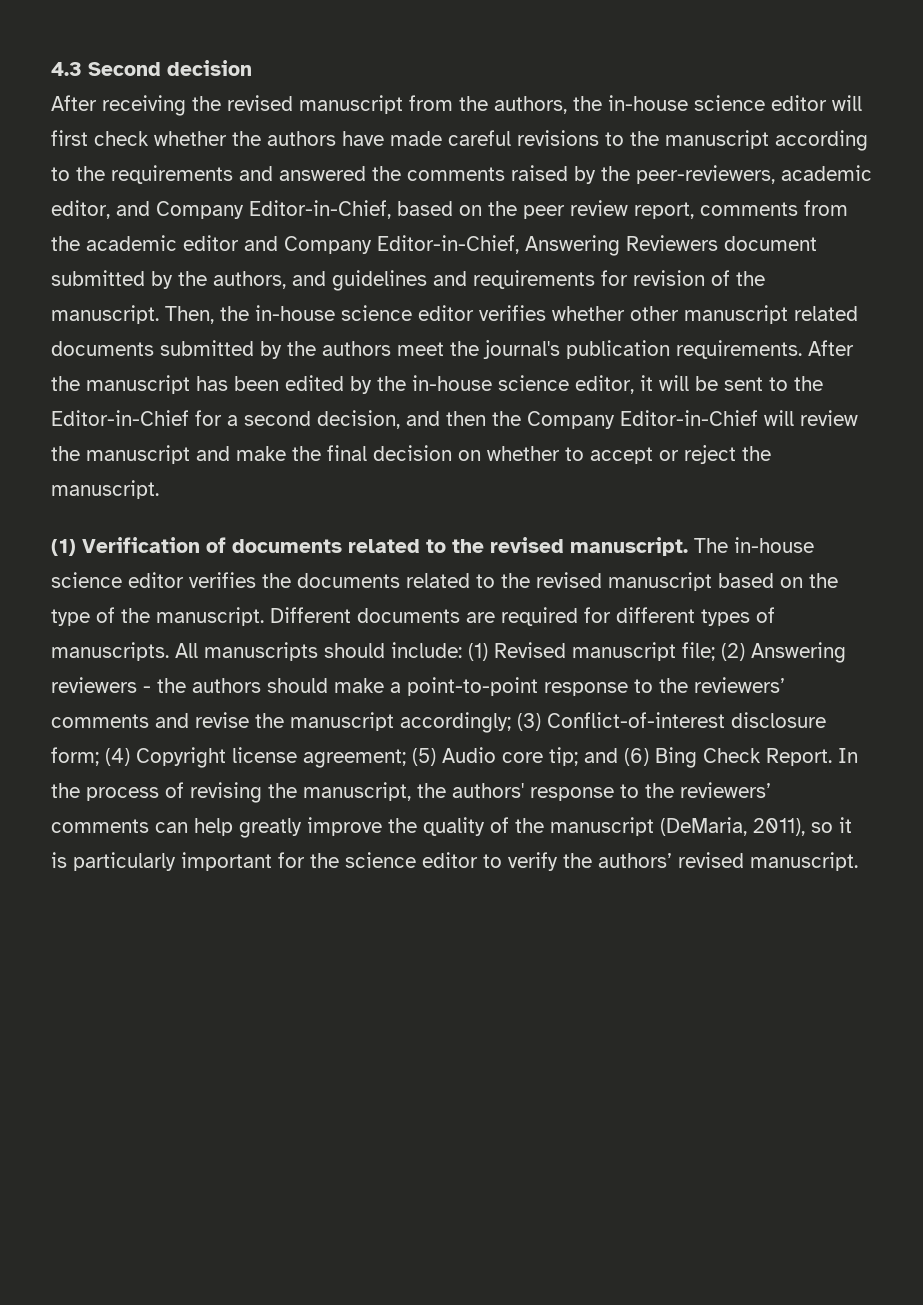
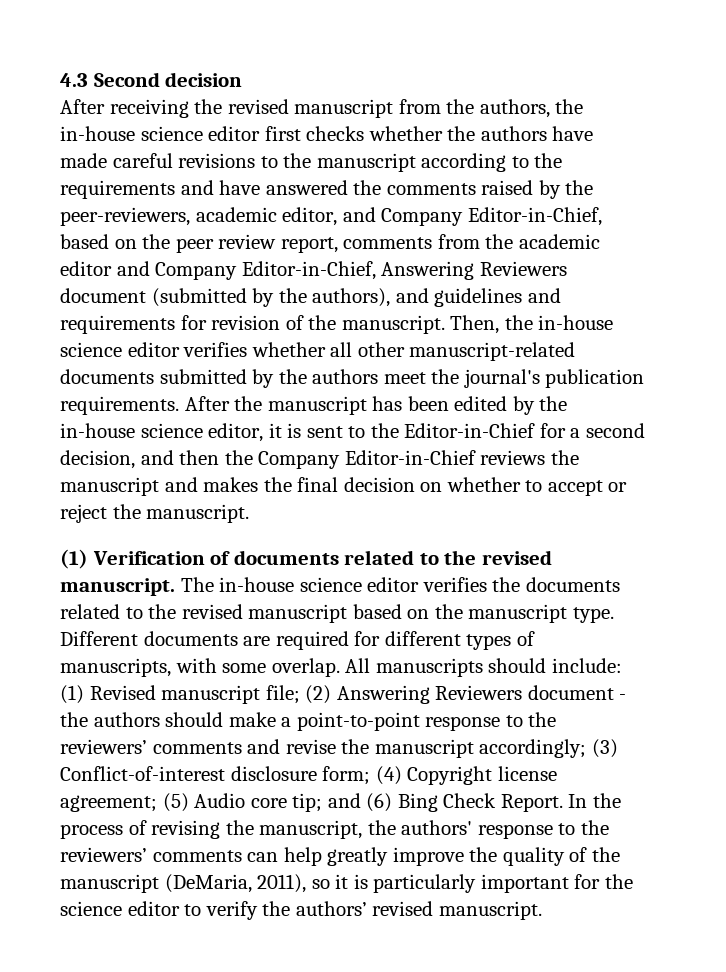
[832,95,862,111] [51,130,149,146] will first check -> [264,126,365,141] first checks
(273, 173) none -> [219,180,261,195] have
[51,270,286,289] submitted by the authors, -> [151,288,391,307] (submitted by the authors),
[630,305,858,324] other manuscript related -> [330,342,576,361] all other manuscript-related
[659,375,718,391] will be -> [287,423,302,438] is
[764,410,858,426] will review -> [480,450,546,465] reviews
[236,446,286,461] make -> [203,477,259,492] makes
[51,607,264,626] type of the manuscript. -> [468,604,614,623] manuscript type.
[51,642,169,661] manuscripts. -> [60,658,340,677] manuscripts, with some overlap.
[51,677,137,693] reviewers -> [435,685,614,700] Reviewers document

